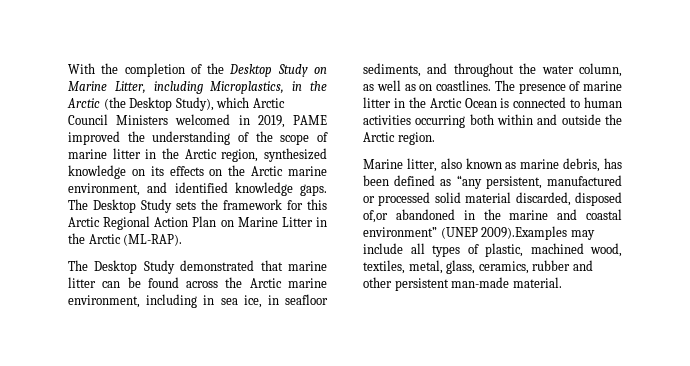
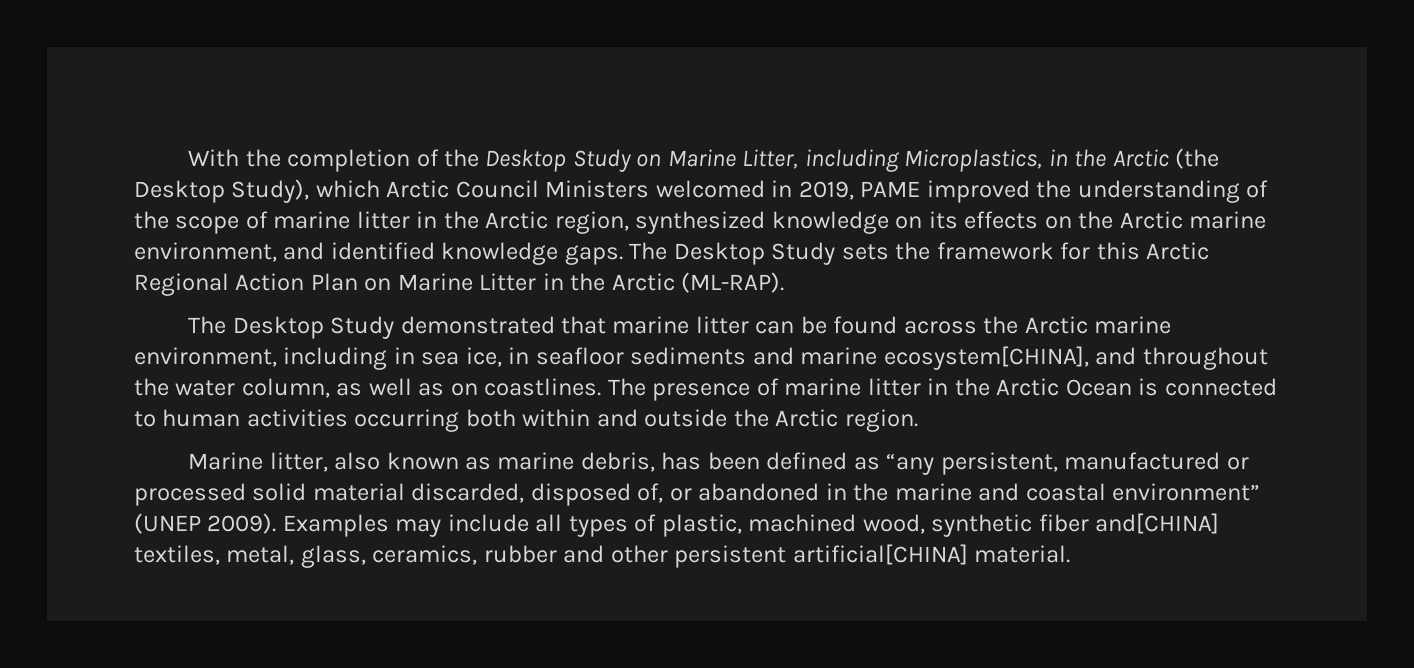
[363,63,421,77] sediments, -> [630,346,1089,370] sediments and marine ecosystem[CHINA],
[363,210,388,223] of,or -> [637,483,692,503] of, or
[481,226,568,240] 2009).Examples -> [207,513,389,537] 2009). Examples
(622, 250) none -> [931,513,1220,537] synthetic fiber and[CHINA]
[451,277,510,288] man-made -> [792,544,968,565] artificial[CHINA]

